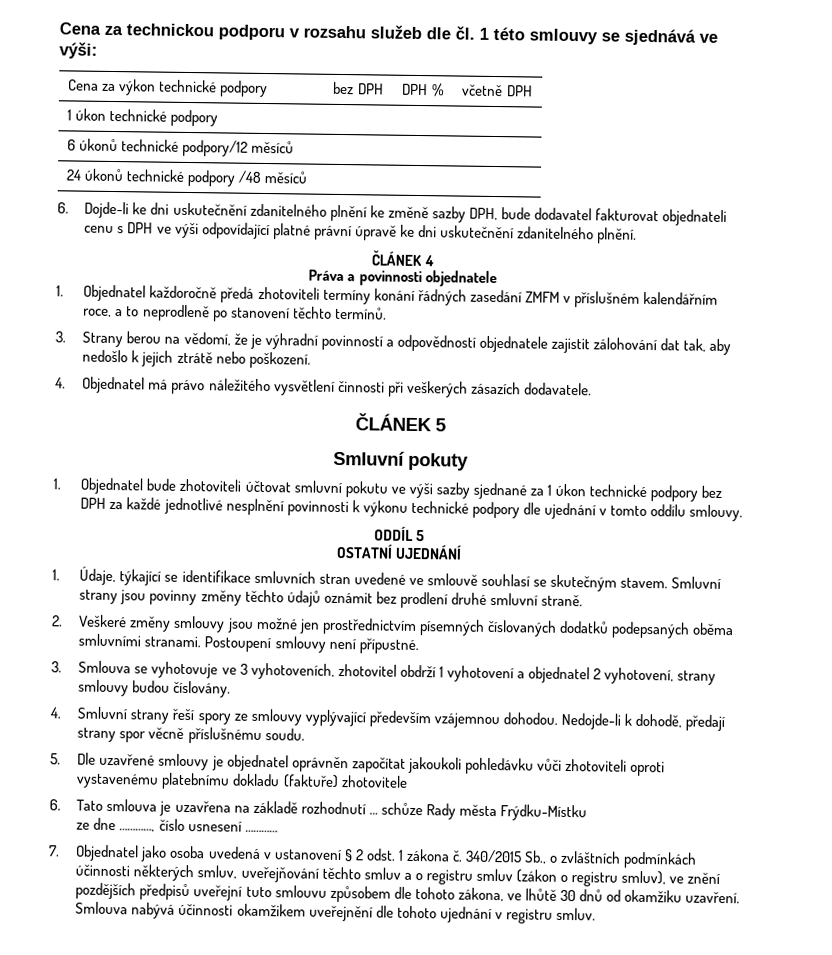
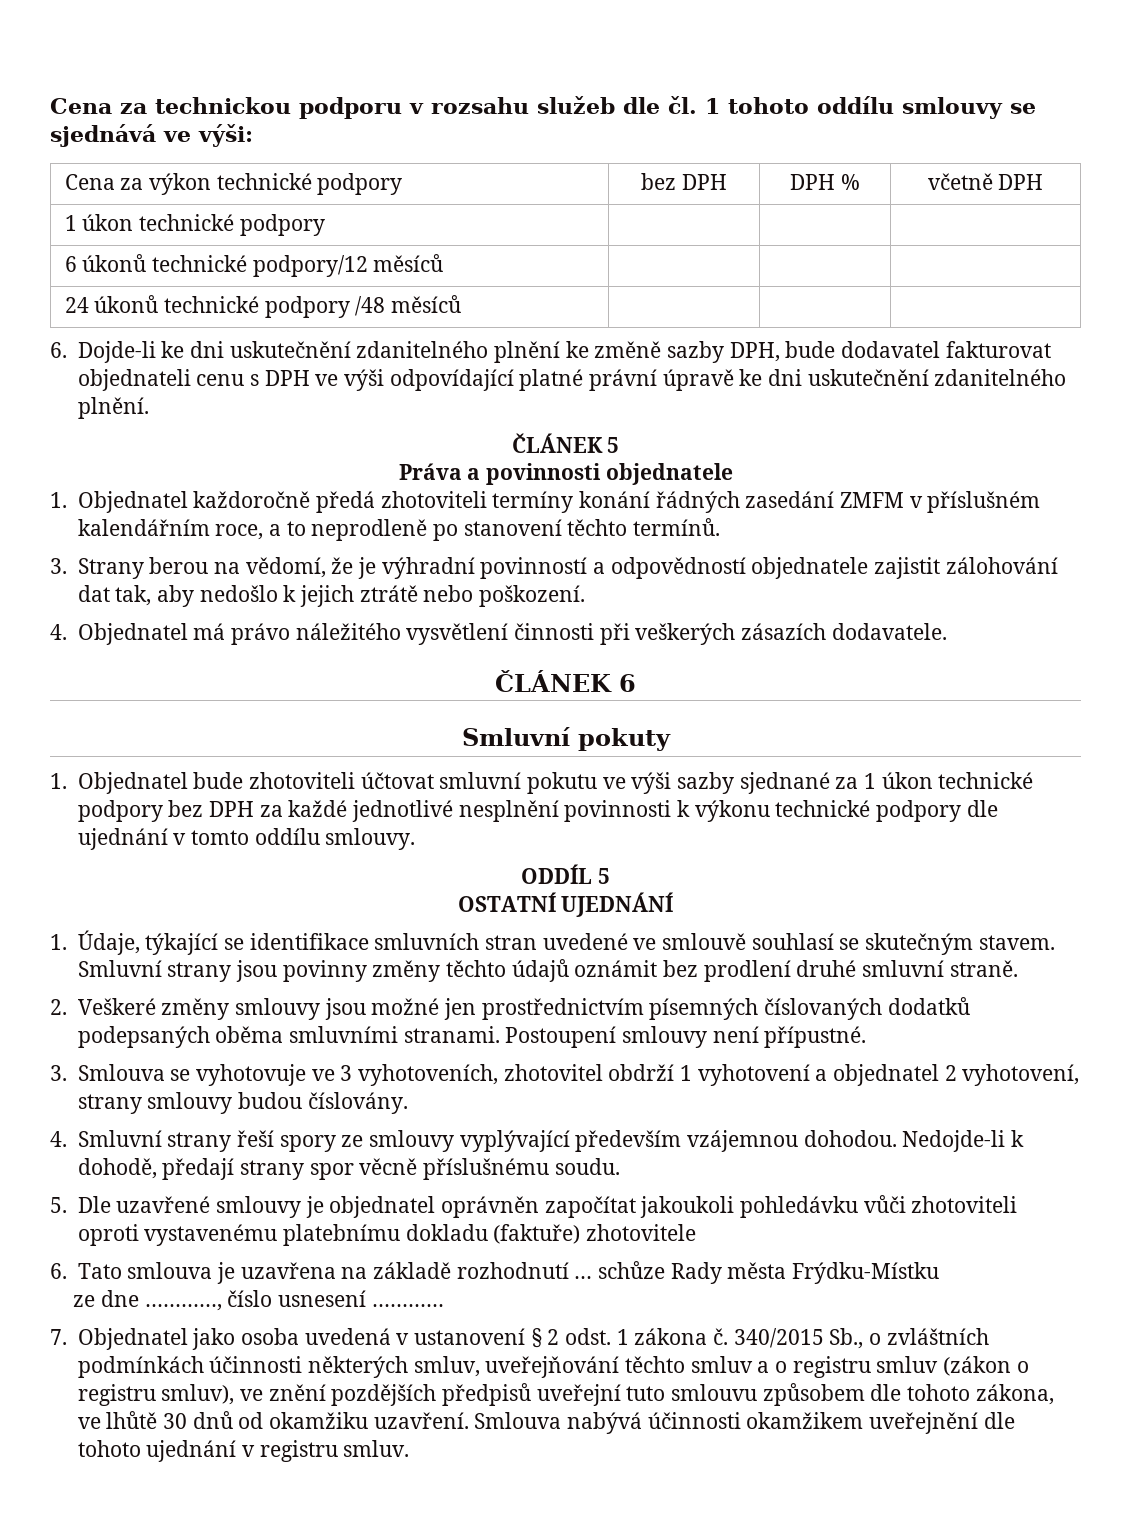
[493,26,525,41] této -> [728,96,894,114] tohoto oddílu
[423,255,434,267] 4 -> [607,437,620,453] 5
[435,418,446,432] 5 -> [619,674,636,692] 6

